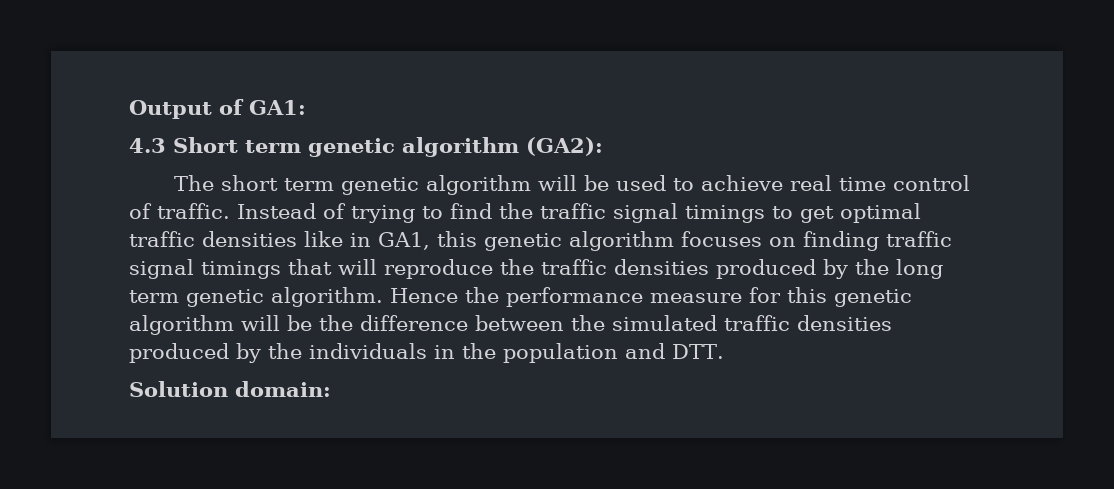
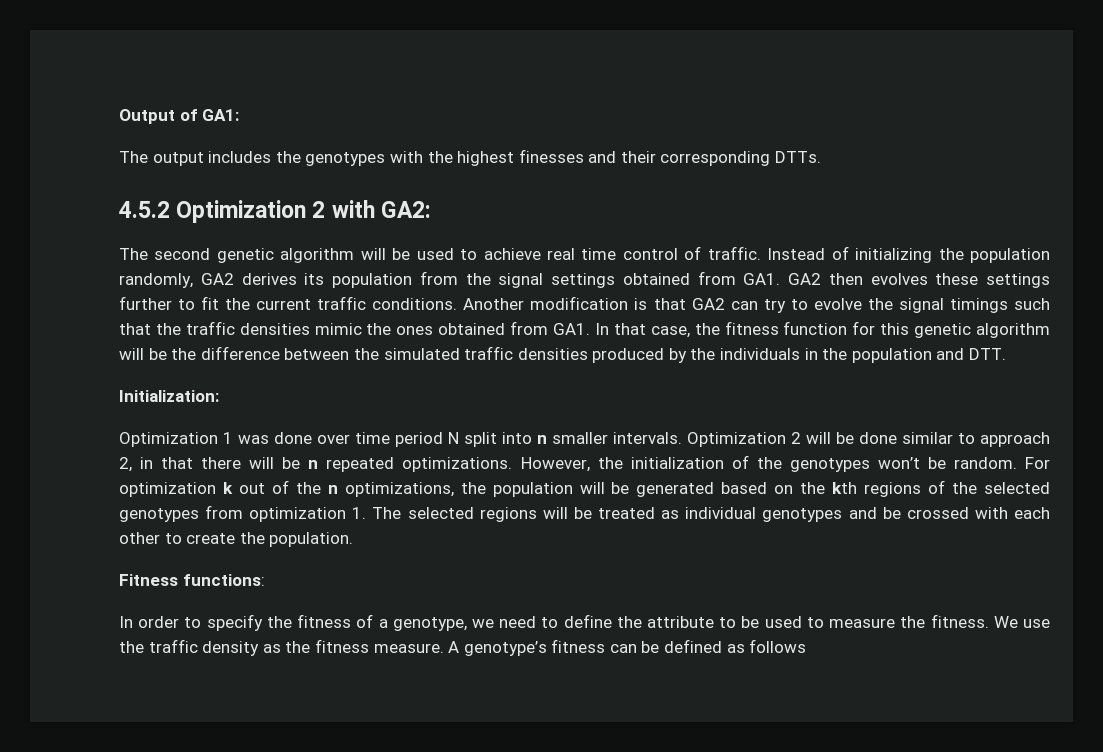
[129,137,603,157] [173,175,334,191] 4.3 Short term genetic algorithm (GA2): // The short term -> [119,149,822,166] [119,200,431,223] [119,248,211,260] The output includes the genotypes with the highest finesses and their corresponding DTTs. // 4.5.2 Optimization 2 with GA2: // The second
[351,203,921,223] [129,231,952,251] [129,259,943,279] [129,287,742,307] trying to find the traffic signal timings to get optimal traffic densities like in GA1, this genetic algorithm focuses on finding traffic signal timings that will reproduce the traffic densities produced by the long term genetic algorithm. Hence the performance measure -> [855,248,1051,263] [119,271,1050,288] [119,296,1051,313] [119,321,848,338] initializing the population randomly, GA2 derives its population from the signal settings obtained from GA1. GA2 then evolves these settings further to fit the current traffic conditions. Another modification is that GA2 can try to evolve the signal timings such that the traffic densities mimic the ones obtained from GA1. In that case, the fitness function
[129,381,331,397] Solution domain: -> [119,390,219,402] [119,432,1050,447] [119,455,1050,472] [119,480,1050,497] [119,505,1050,522] [119,532,354,547] [119,574,265,586] [119,614,1051,631] [119,639,807,656] Initialization: // Optimization 1 was done over time period N split into n smaller intervals. Optimization 2 will be done similar to approach 2, in that there will be n repeated optimizations. However, the initialization of the genotypes won’t be random. For optimization k out of the n optimizations, the population will be generated based on the kth regions of the selected genotypes from optimization 1. The selected regions will be treated as individual genotypes and be crossed with each other to create the population. // Fitness functions: // In order to specify the fitness of a genotype, we need to define the attribute to be used to measure the fitness. We use the traffic density as the fitness measure. A genotype’s fitness can be defined as follows

